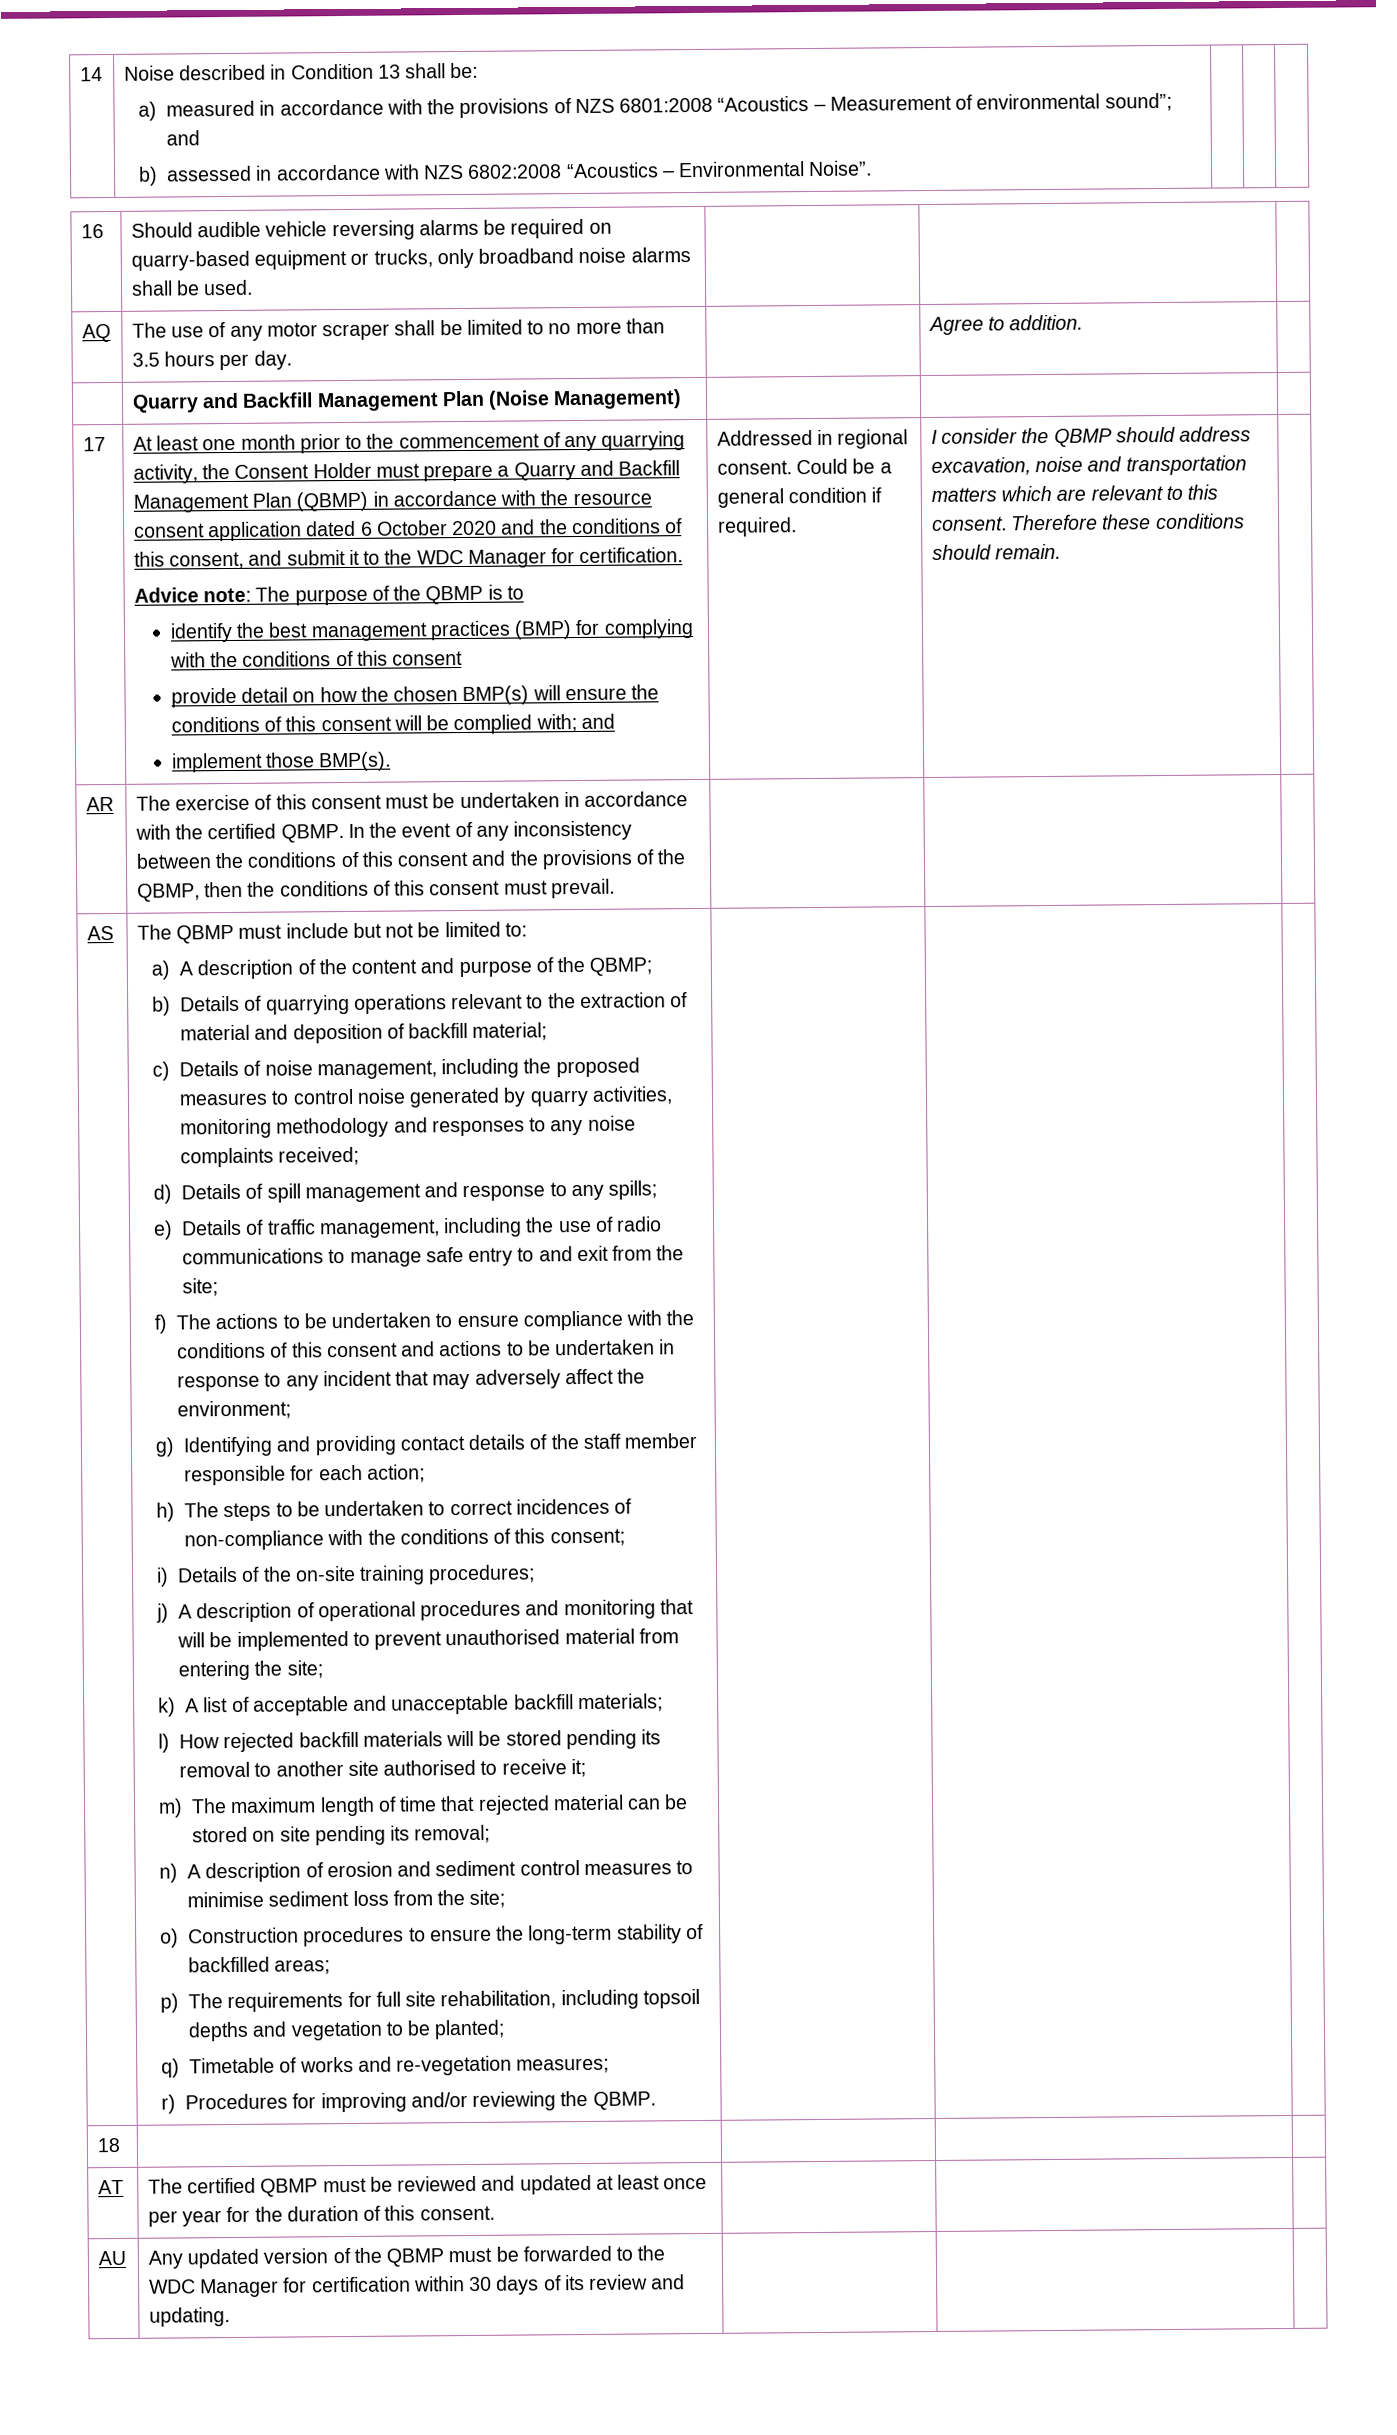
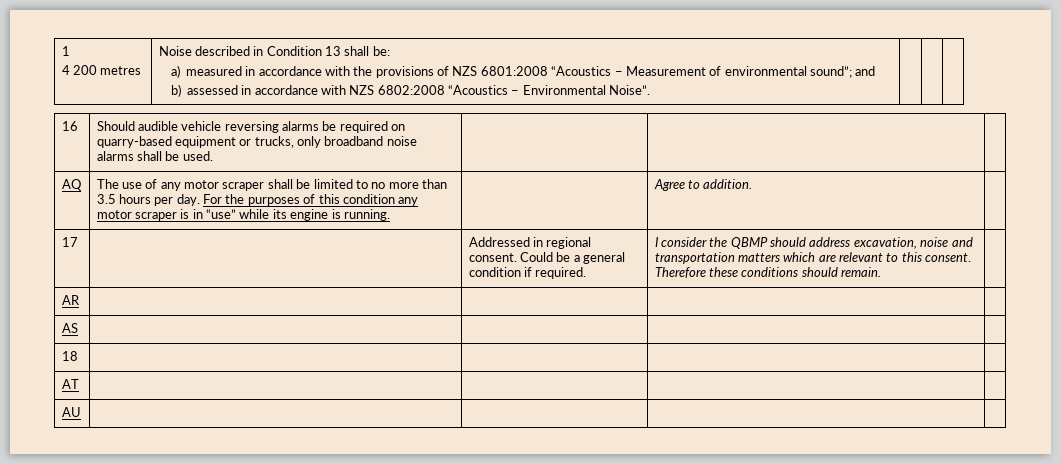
[79,67,103,82] 14 -> [61,46,70,56] [61,65,142,75] 1 // 4 200 metres
[928,314,1084,336] [131,389,683,413] [82,437,106,452] [132,431,686,454] [132,460,681,484] [132,490,652,513] [133,518,684,542] [133,547,684,570] [133,584,524,606] [169,619,694,643] [169,650,464,668] [170,684,660,708] [170,713,615,735] [171,751,392,773] | | Agree to addition. | // | Quarry and Backfill Management Plan (Noise Management) | | | // 17 | At least one month prior to the commencement of any quarrying activity, the Consent Holder must prepare a Quarry and Backfill Management Plan (QBMP) in accordance with the resource consent application dated 6 October 2020 and the conditions of this consent, and submit it to the WDC Manager for certification. // Advice note: The purpose of the QBMP is to // identify the best management practices (BMP) for complying with the conditions of this consent // provide detail on how the chosen BMP(s) will ensure the conditions of this consent will be complied with; and // implement those BMP(s). -> [203,194,419,206] [96,209,390,221] [653,179,753,191] [61,237,78,247] For the purposes of this condition any motor scraper is in “use” while its engine is running. | | Agree to addition. | // 17 |
[135,791,689,811] [134,820,633,843] [135,849,686,870] [136,878,615,902] [86,925,114,941] [136,921,527,944] [151,956,653,980] [152,992,689,1016] [180,1022,548,1044] [152,1057,640,1081] [179,1086,673,1108] [180,1115,636,1139] [180,1146,360,1168] [153,1180,658,1204] [154,1216,663,1240] [182,1245,685,1267] [182,1278,219,1297] [154,1310,695,1334] [177,1339,676,1359] [177,1368,646,1392] [177,1400,292,1420] [155,1433,698,1457] [184,1464,425,1486] [156,1498,633,1522] [184,1528,625,1551] [156,1564,536,1587] [156,1599,694,1623] [177,1628,679,1651] [178,1660,323,1681] [158,1693,663,1717] [158,1729,662,1753] [179,1758,586,1778] [158,1794,689,1818] [192,1824,491,1846] [159,1860,694,1883] [187,1889,506,1908] [160,1923,704,1948] [188,1956,331,1975] [160,1989,700,2013] [188,2019,506,2042] [161,2055,610,2078] [161,2090,656,2114] [96,2137,120,2153] [97,2179,124,2195] [147,2174,708,2197] [147,2205,495,2227] [97,2250,126,2266] [147,2245,666,2269] [148,2274,686,2298] [148,2307,230,2327] The exercise of this consent must be undertaken in accordance with the certified QBMP. In the event of any inconsistency between the conditions of this consent and the provisions of the QBMP, then the conditions of this consent must prevail. | | | // AS | The QBMP must include but not be limited to: // a) A description of the content and purpose of the QBMP; // b) Details of quarrying operations relevant to the extraction of material and deposition of backfill material; // c) Details of noise management, including the proposed measures to control noise generated by quarry activities, monitoring methodology and responses to any noise complaints received; // d) Details of spill management and response to any spills; // e) Details of traffic management, including the use of radio communications to manage safe entry to and exit from the site; // f) The actions to be undertaken to ensure compliance with the conditions of this consent and actions to be undertaken in response to any incident that may adversely affect the environment; // g) Identifying and providing contact details of the staff member responsible for each action; // h) The steps to be undertaken to correct incidences of non-compliance with the conditions of this consent; // i) Details of the on-site training procedures; // j) A description of operational procedures and monitoring that will be implemented to prevent unauthorised material from entering the site; // k) A list of acceptable and unacceptable backfill materials; // l) How rejected backfill materials will be stored pending its removal to another site authorised to receive it; // m) The maximum length of time that rejected material can be stored on site pending its removal; // n) A description of erosion and sediment control measures to minimise sediment loss from the site; // o) Construction procedures to ensure the long-term stability of backfilled areas; // p) The requirements for full site rehabilitation, including topsoil depths and vegetation to be planted; // q) Timetable of works and re-vegetation measures; // r) Procedures for improving and/or reviewing the QBMP. | | | // 18 | | | | // AT | The certified QBMP must be reviewed and updated at least once per year for the duration of this consent. | | | // AU | Any updated version of the QBMP must be forwarded to the WDC Manager for certification within 30 days of its review and updating. -> [61,323,78,333] [61,351,78,361] [61,379,79,389] [61,407,81,417] | | | // AS | | | | // 18 | | | | // AT | | | | // AU |

